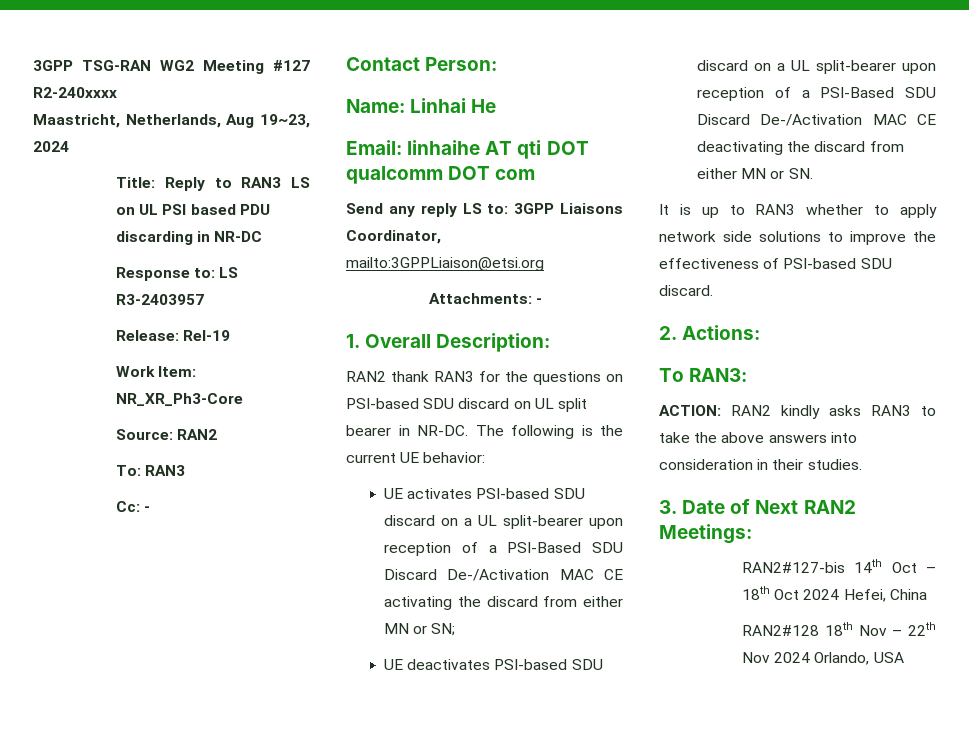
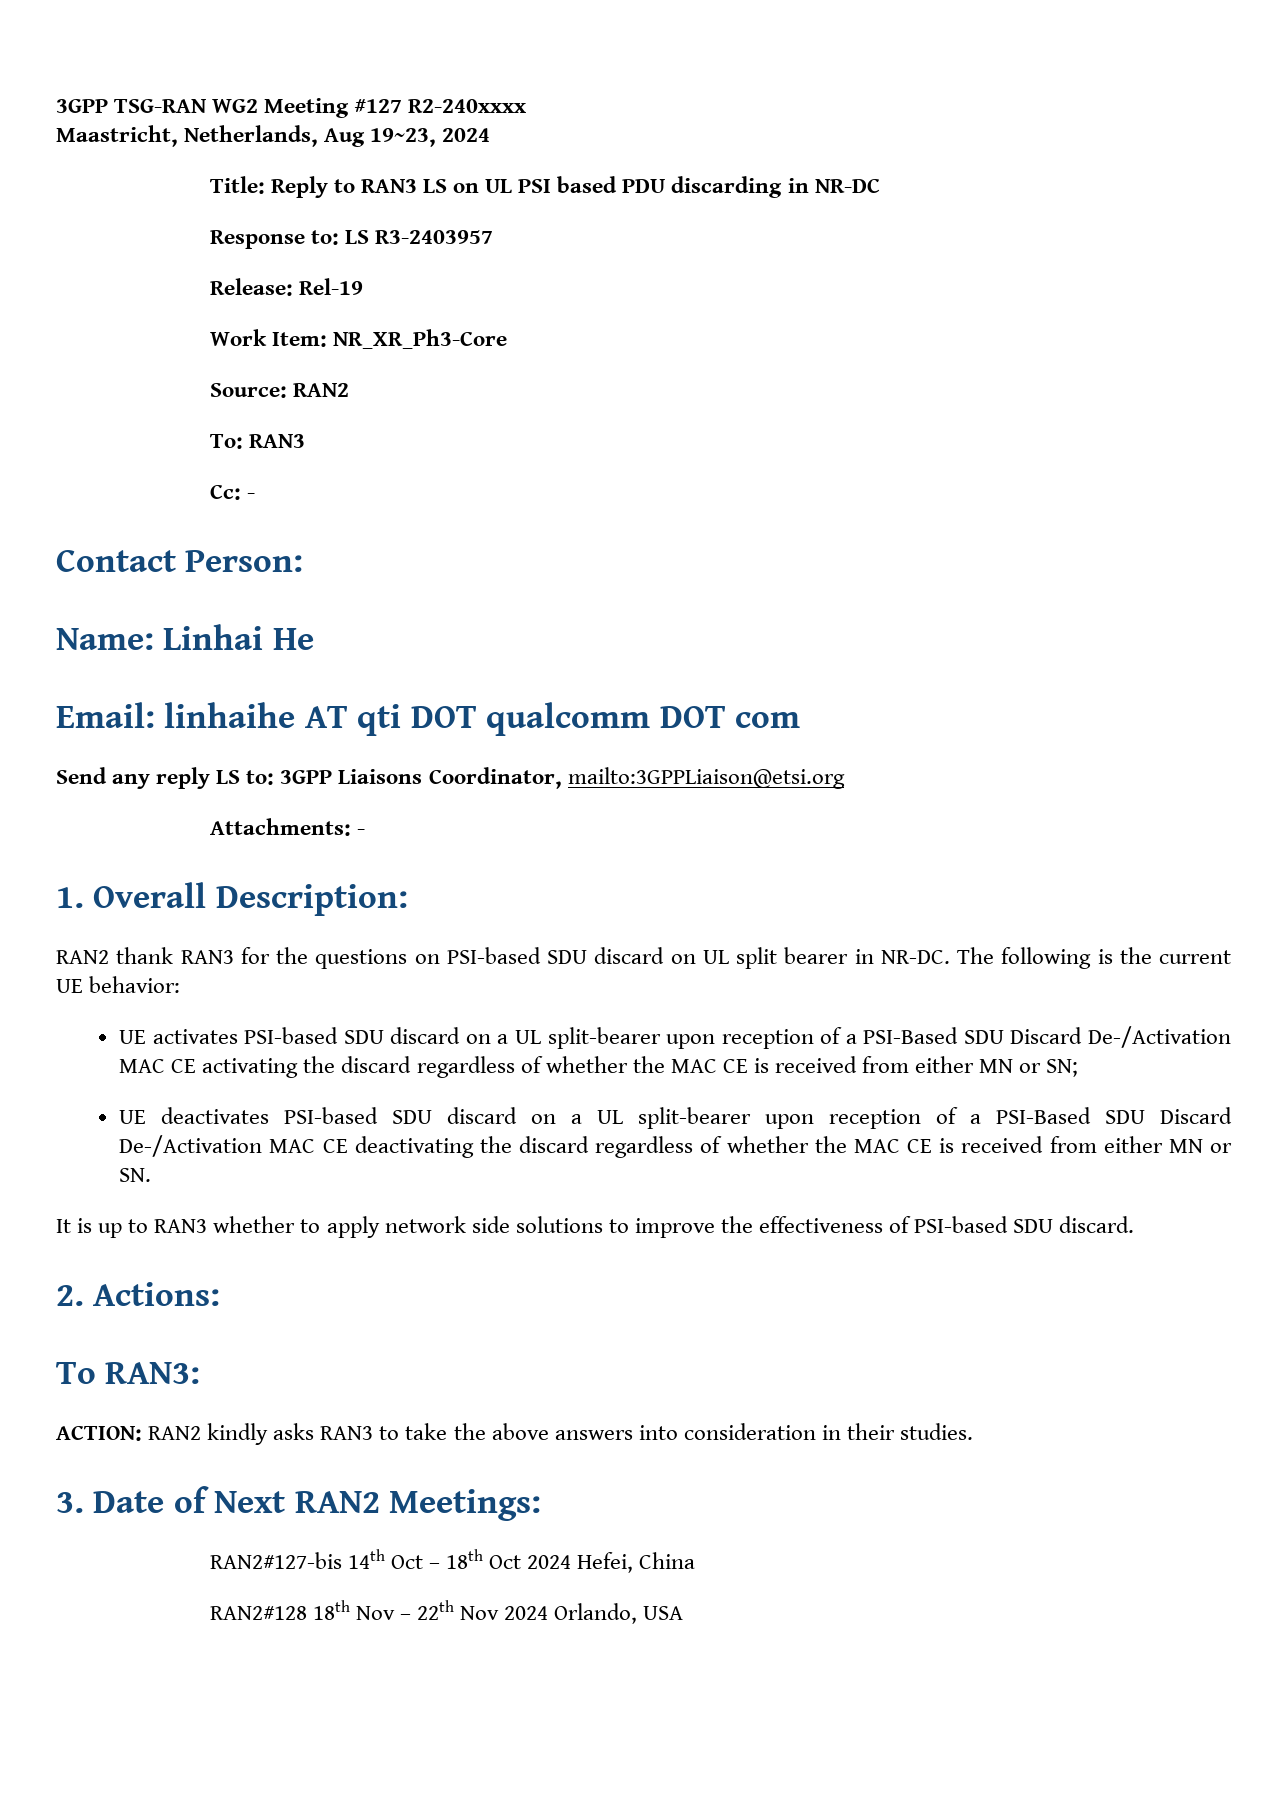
(538, 601) none -> [416,1056,858,1078] regardless of whether the MAC CE is received
(866, 146) none -> [595,1136,1044,1158] regardless of whether the MAC CE is received

